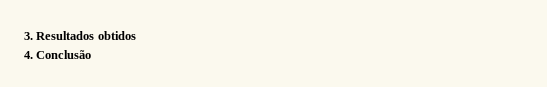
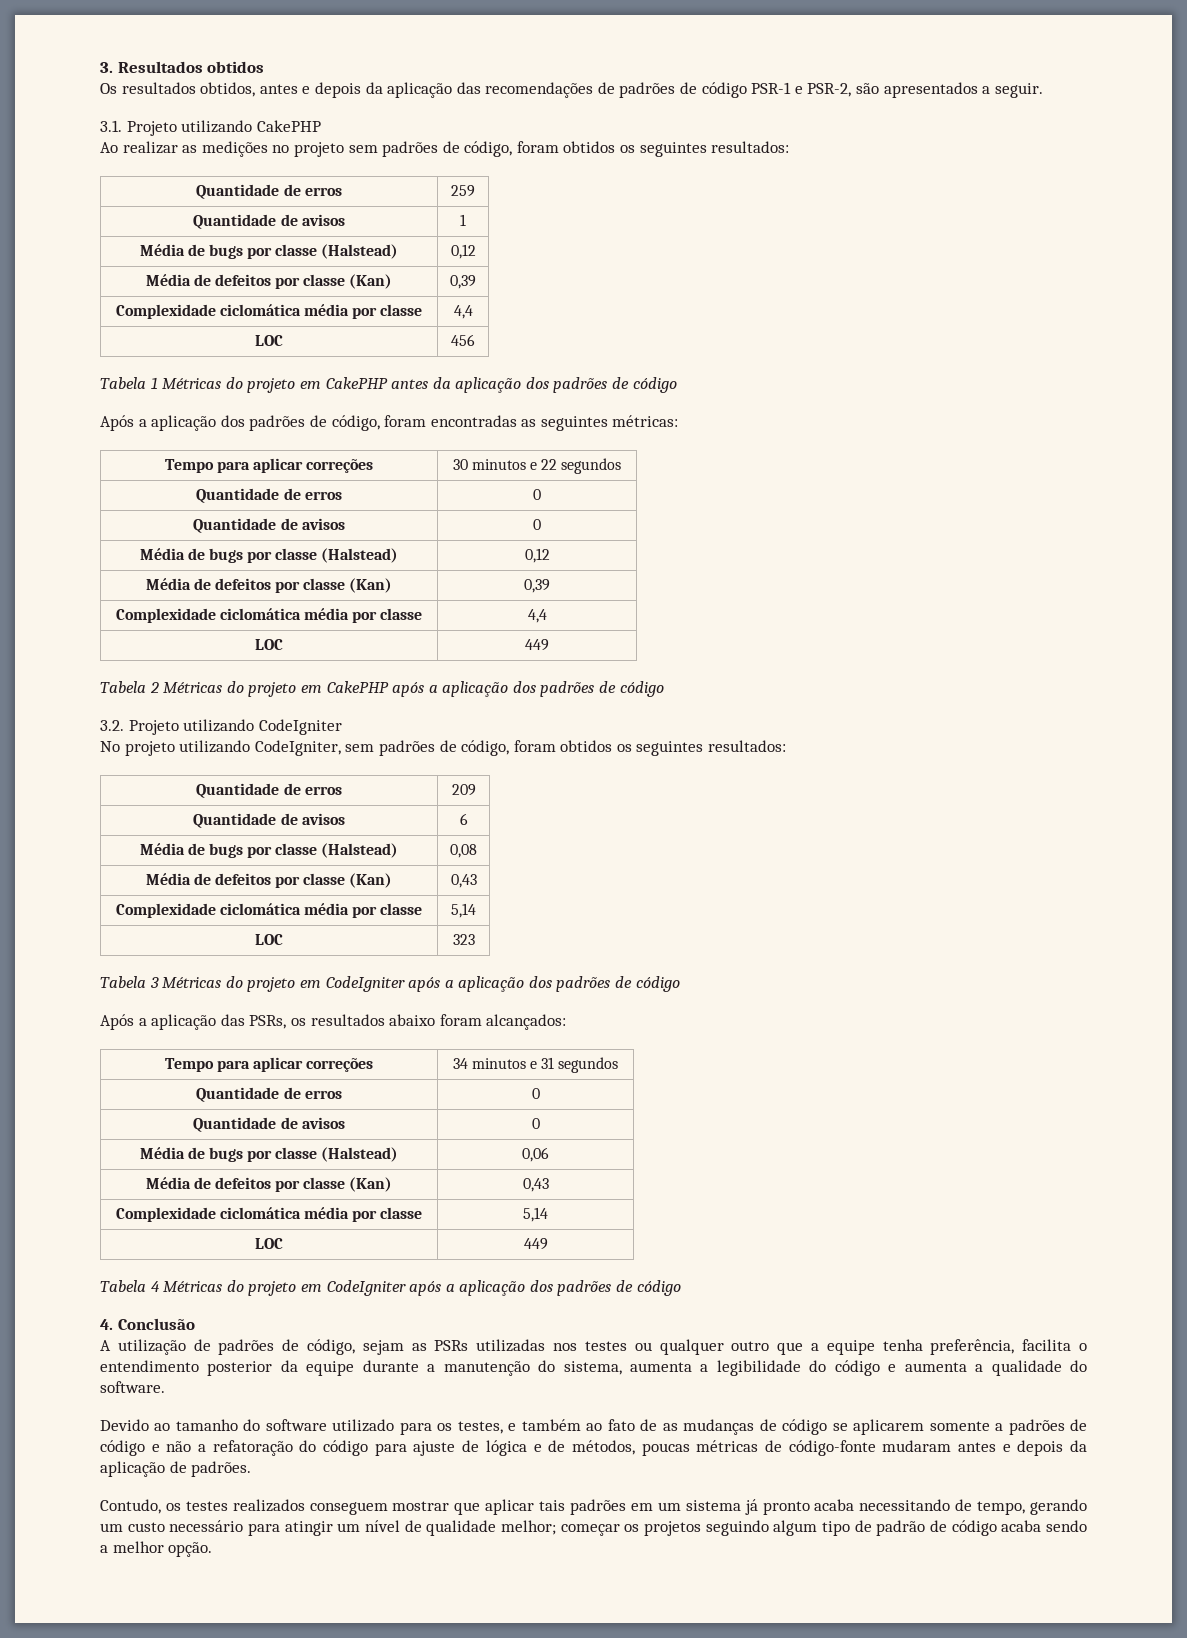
[24,50,92,59] 4. Conclusão -> [100,82,1043,98] [100,120,321,136] [100,141,790,157] [196,184,342,199] [451,185,475,197] [193,214,345,229] [460,214,466,226] [139,244,399,259] [450,244,476,259] [145,274,393,289] [450,275,476,289] [115,304,423,319] [453,305,473,319] [255,335,283,346] [451,334,475,346] [100,377,677,393] [100,415,679,431] [164,458,374,473] [452,458,622,474] [196,488,342,503] [533,489,541,500] [193,518,345,533] [533,519,541,530] [139,548,399,563] [524,548,550,563] [145,578,393,593] [524,579,550,593] [115,608,423,623] [527,609,547,623] [255,639,283,650] [525,639,549,651] [100,681,664,697] [100,719,342,735] [100,740,787,756] [196,783,342,798] [451,784,476,796] [193,813,345,828] [459,813,468,825] [139,843,399,858] [450,844,477,858] [145,873,393,888] [450,874,477,888] [115,903,423,918] [451,903,476,918] [255,934,283,945] [452,934,475,945] [100,976,680,992] [100,1014,567,1030] [164,1057,374,1072] [452,1057,619,1073] [196,1087,342,1102] [531,1088,540,1099] [193,1117,345,1132] [531,1118,540,1129] [139,1147,399,1162] [522,1147,549,1162] [145,1177,393,1192] [522,1178,549,1192] [115,1207,423,1222] [523,1207,548,1222] [255,1238,283,1249] [523,1238,548,1250] [100,1280,681,1296] [100,1318,195,1330] [100,1339,1088,1355] [100,1360,1088,1376] [100,1381,165,1393] [100,1419,1088,1435] [100,1440,1087,1456] [100,1461,252,1477] [100,1499,1088,1515] [100,1520,1087,1536] [100,1541,213,1557] Os resultados obtidos, antes e depois da aplicação das recomendações de padrões de código PSR-1 e PSR-2, são apresentados a seguir. // 3.1. Projeto utilizando CakePHP // Ao realizar as medições no projeto sem padrões de código, foram obtidos os seguintes resultados: // Quantidade de erros | 259 // Quantidade de avisos | 1 // Média de bugs por classe (Halstead) | 0,12 // Média de defeitos por classe (Kan) | 0,39 // Complexidade ciclomática média por classe | 4,4 // LOC | 456 // Tabela 1 Métricas do projeto em CakePHP antes da aplicação dos padrões de código // Após a aplicação dos padrões de código, foram encontradas as seguintes métricas: // Tempo para aplicar correções | 30 minutos e 22 segundos // Quantidade de erros | 0 // Quantidade de avisos | 0 // Média de bugs por classe (Halstead) | 0,12 // Média de defeitos por classe (Kan) | 0,39 // Complexidade ciclomática média por classe | 4,4 // LOC | 449 // Tabela 2 Métricas do projeto em CakePHP após a aplicação dos padrões de código // 3.2. Projeto utilizando CodeIgniter // No projeto utilizando CodeIgniter, sem padrões de código, foram obtidos os seguintes resultados: // Quantidade de erros | 209 // Quantidade de avisos | 6 // Média de bugs por classe (Halstead) | 0,08 // Média de defeitos por classe (Kan) | 0,43 // Complexidade ciclomática média por classe | 5,14 // LOC | 323 // Tabela 3 Métricas do projeto em CodeIgniter após a aplicação dos padrões de código // Após a aplicação das PSRs, os resultados abaixo foram alcançados: // Tempo para aplicar correções | 34 minutos e 31 segundos // Quantidade de erros | 0 // Quantidade de avisos | 0 // Média de bugs por classe (Halstead) | 0,06 // Média de defeitos por classe (Kan) | 0,43 // Complexidade ciclomática média por classe | 5,14 // LOC | 449 // Tabela 4 Métricas do projeto em CodeIgniter após a aplicação dos padrões de código // 4. Conclusão // A utilização de padrões de código, sejam as PSRs utilizadas nos testes ou qualquer outro que a equipe tenha preferência, facilita o entendimento posterior da equipe durante a manutenção do sistema, aumenta a legibilidade do código e aumenta a qualidade do software. // Devido ao tamanho do software utilizado para os testes, e também ao fato de as mudanças de código se aplicarem somente a padrões de código e não a refatoração do código para ajuste de lógica e de métodos, poucas métricas de código-fonte mudaram antes e depois da aplicação de padrões. // Contudo, os testes realizados conseguem mostrar que aplicar tais padrões em um sistema já pronto acaba necessitando de tempo, gerando um custo necessário para atingir um nível de qualidade melhor; começar os projetos seguindo algum tipo de padrão de código acaba sendo a melhor opção.

